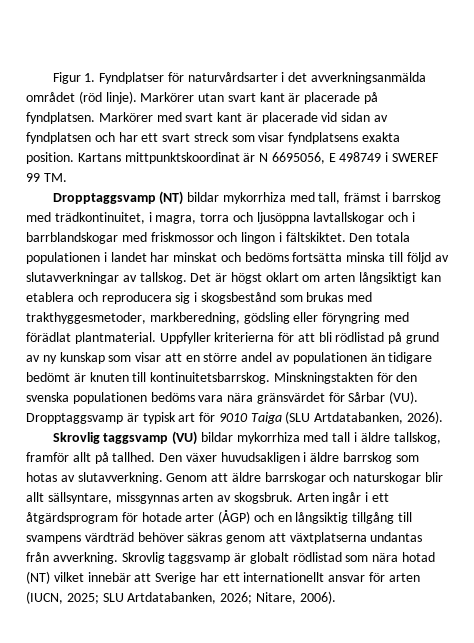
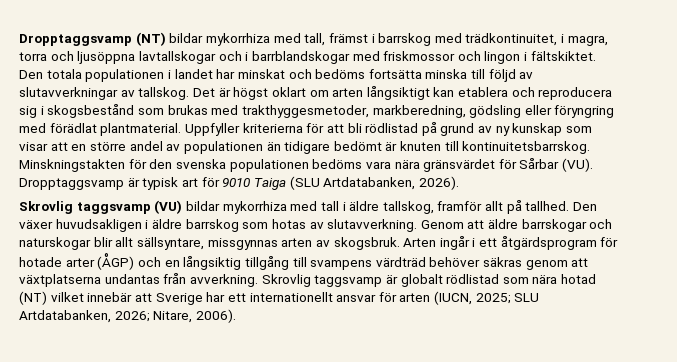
[52,72,426,84] [26,91,379,104] [26,112,389,124] [26,132,401,144] [26,152,440,164] [26,173,67,182] Figur 1. Fyndplatser för naturvårdsarter i det avverkningsanmälda området (röd linje). Markörer utan svart kant är placerade på fyndplatsen. Markörer med svart kant är placerade vid sidan av fyndplatsen och har ett svart streck som visar fyndplatsens exakta position. Kartans mittpunktskoordinat är N 6695056, E 498749 i SWEREF 99 TM. // -> (19, 40) none

